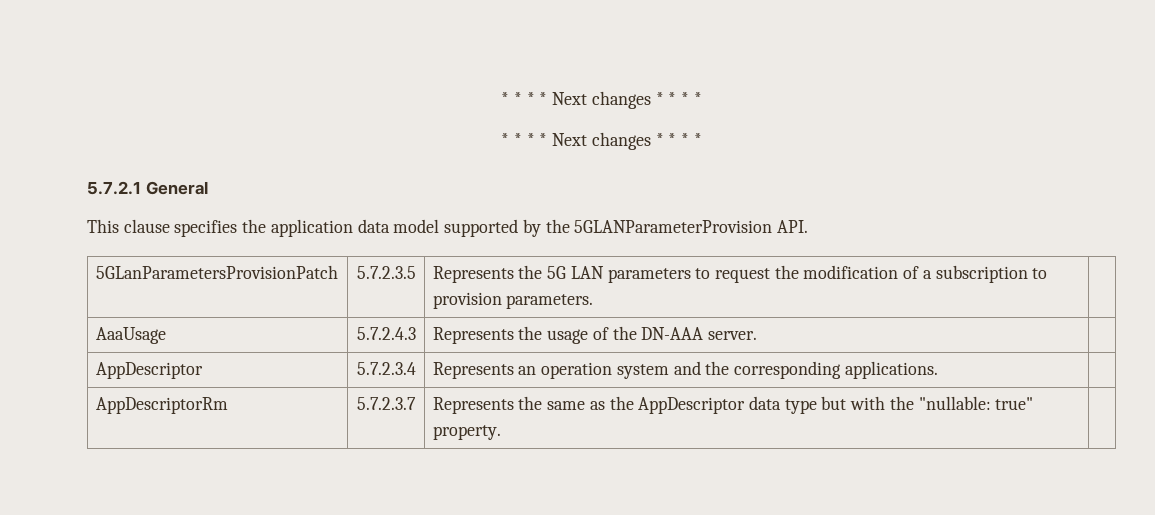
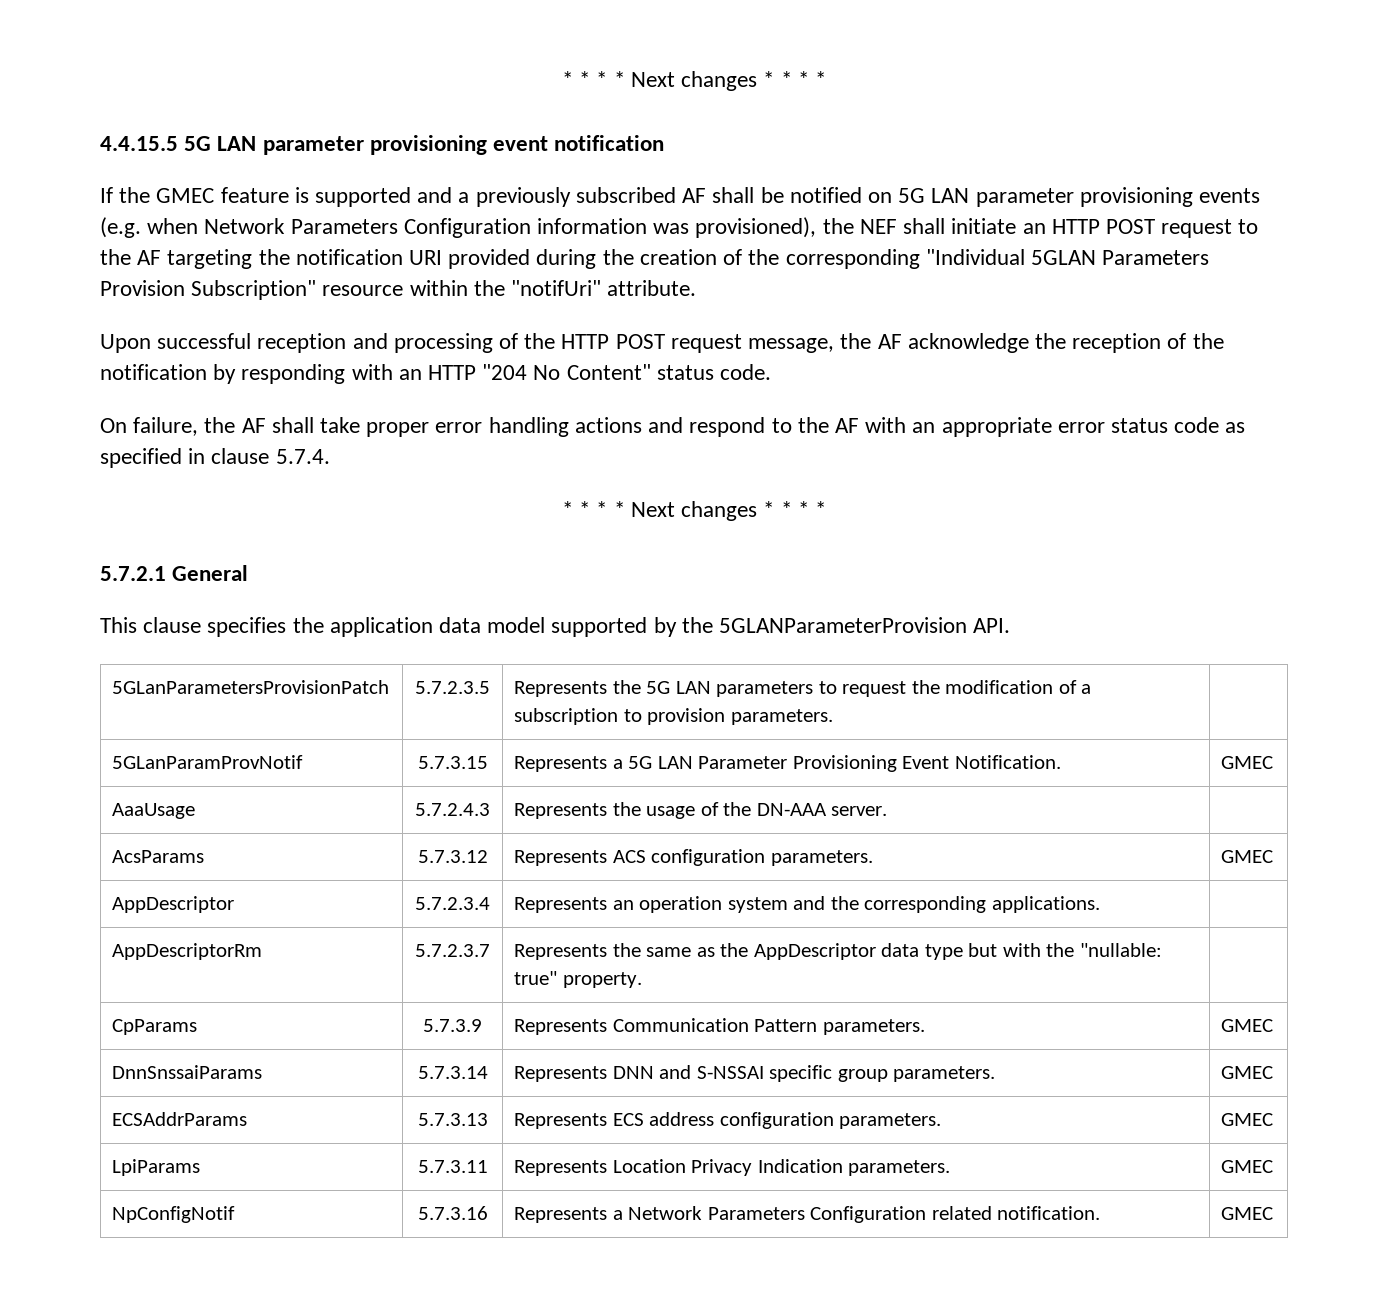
(702, 98) none -> [100,135,665,155] [100,187,1260,207] [100,217,1259,238] [100,249,1210,269] [100,280,697,300] [100,333,1224,353] [100,364,772,384] [100,417,1246,437] [100,448,330,468] // 4.4.15.5 5G LAN parameter provisioning event notification // If the GMEC feature is supported and a previously subscribed AF shall be notified on 5G LAN parameter provisioning events (e.g. when Network Parameters Configuration information was provisioned), the NEF shall initiate an HTTP POST request to the AF targeting the notification URI provided during the creation of the corresponding "Individual 5GLAN Parameters Provision Subscription" resource within the "notifUri" attribute. // Upon successful reception and processing of the HTTP POST request message, the AF acknowledge the reception of the notification by responding with an HTTP "204 No Content" status code. // On failure, the AF shall take proper error handling actions and respond to the AF with an appropriate error status code as specified in clause 5.7.4.
(594, 301) none -> [112,755,304,769] [417,756,488,769] [514,755,1061,772] [1221,756,1274,769] // 5GLanParamProvNotif | 5.7.3.15 | Represents a 5G LAN Parameter Provisioning Event Notification. | GMEC
(757, 335) none -> [112,850,205,863] [417,850,488,863] [514,849,873,866] [1221,850,1274,863] // AcsParams | 5.7.3.12 | Represents ACS configuration parameters. | GMEC
(501, 432) none -> [112,1019,198,1035] [423,1019,482,1032] [514,1018,925,1035] [1221,1019,1274,1032] [112,1065,263,1079] [417,1066,488,1079] [514,1065,996,1082] [1221,1066,1274,1079] [112,1112,248,1126] [417,1113,488,1126] [514,1112,942,1129] [1221,1113,1274,1126] [112,1159,201,1176] [417,1160,488,1173] [514,1159,951,1176] [1221,1160,1274,1173] [112,1206,236,1223] [417,1206,488,1220] [514,1206,1101,1223] [1221,1207,1274,1220] // CpParams | 5.7.3.9 | Represents Communication Pattern parameters. | GMEC // DnnSnssaiParams | 5.7.3.14 | Represents DNN and S-NSSAI specific group parameters. | GMEC // ECSAddrParams | 5.7.3.13 | Represents ECS address configuration parameters. | GMEC // LpiParams | 5.7.3.11 | Represents Location Privacy Indication parameters. | GMEC // NpConfigNotif | 5.7.3.16 | Represents a Network Parameters Configuration related notification. | GMEC

